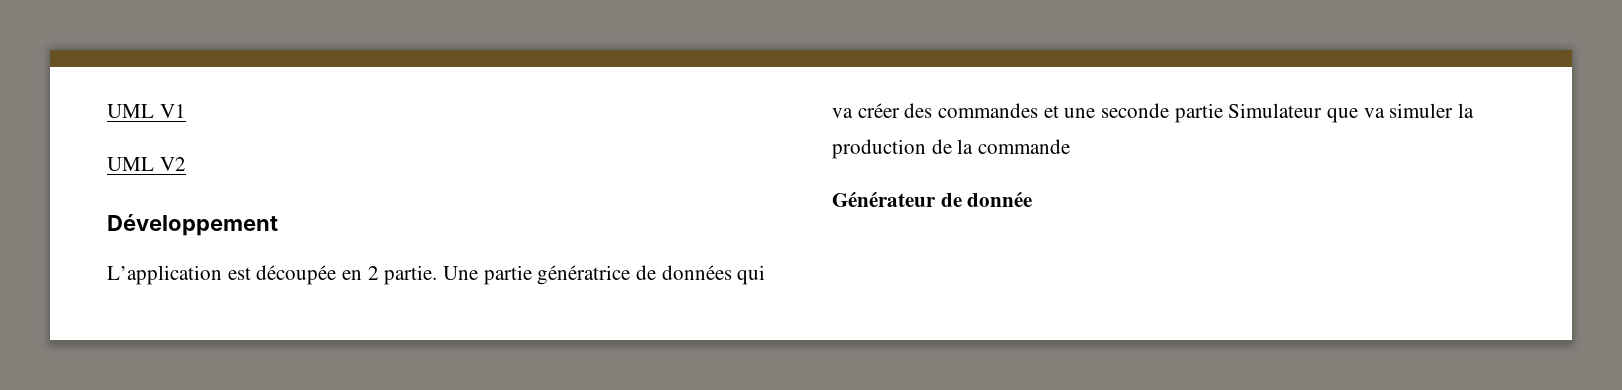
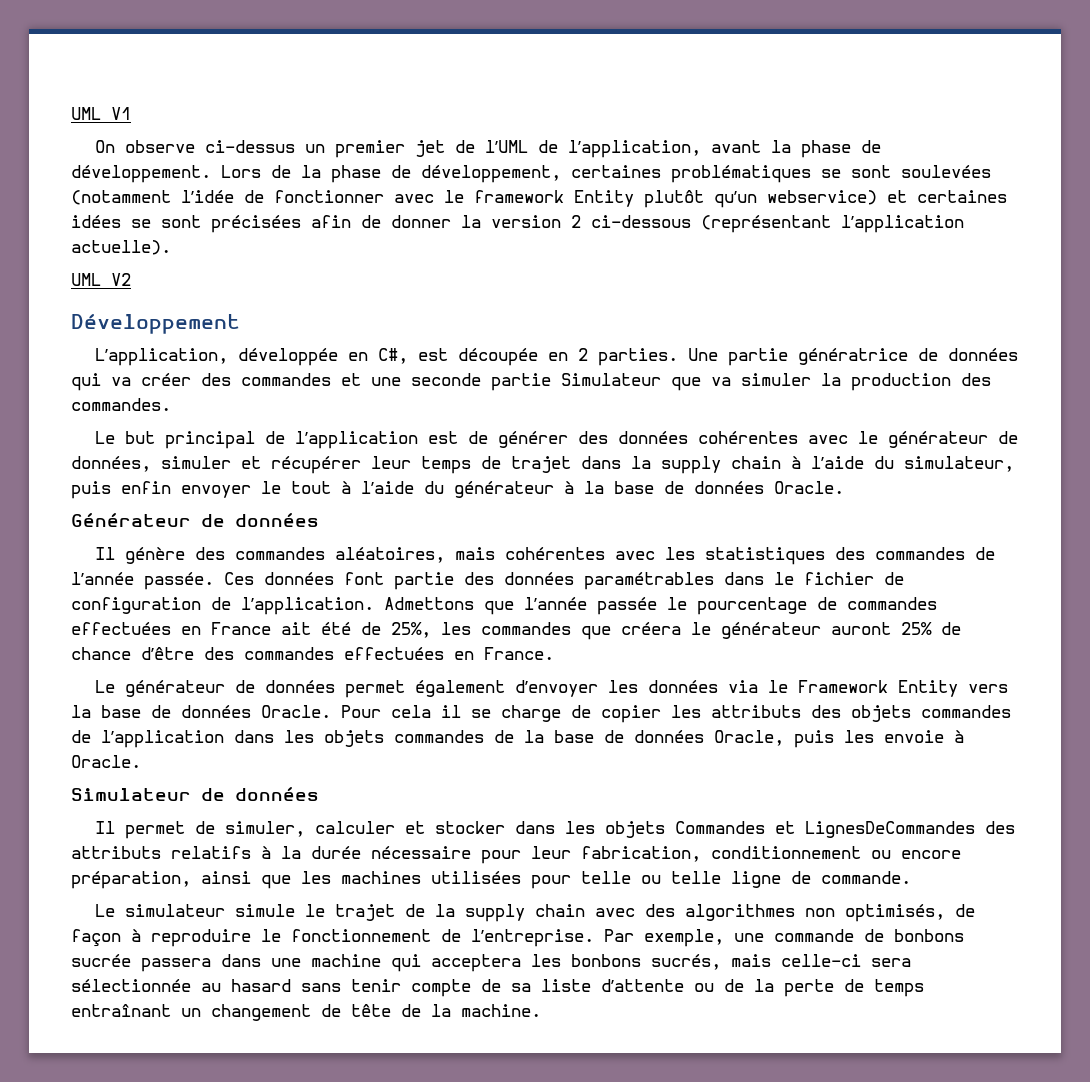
(186, 111) none -> [95,140,882,158] [71,165,991,183] [71,190,1007,208] [71,215,964,233] [71,240,171,255] // On observe ci-dessus un premier jet de l’UML de l’application, avant la phase de développement. Lors de la phase de développement, certaines problématiques se sont soulevées (notamment l’idée de fonctionner avec le framework Entity plutôt qu’un webservice) et certaines idées se sont précisées afin de donner la version 2 ci-dessous (représentant l’application actuelle).
[107,265,222,285] L’application -> [95,348,409,366] L’application, développée en C#,
[384,265,438,285] partie. -> [598,348,679,366] parties.
[931,139,1071,154] [832,191,1033,207] de la commande // Générateur de donnée -> [961,373,991,386] [71,398,171,411] [95,431,1019,449] [71,456,1014,474] [71,481,844,499] [71,513,319,527] [95,547,996,565] [71,572,904,590] [71,597,937,615] [71,622,961,640] [71,647,554,660] [95,680,1009,698] [71,705,1011,723] [71,730,964,748] [71,755,141,768] [71,787,319,801] [95,821,1016,839] [71,846,961,864] [71,871,911,889] [95,904,976,922] [71,929,964,947] [71,954,911,972] [71,979,924,997] [71,1004,541,1021] des commandes. // Le but principal de l’application est de générer des données cohérentes avec le générateur de données, simuler et récupérer leur temps de trajet dans la supply chain à l’aide du simulateur, puis enfin envoyer le tout à l’aide du générateur à la base de données Oracle. // Générateur de données // Il génère des commandes aléatoires, mais cohérentes avec les statistiques des commandes de l’année passée. Ces données font partie des données paramétrables dans le fichier de configuration de l’application. Admettons que l’année passée le pourcentage de commandes effectuées en France ait été de 25%, les commandes que créera le générateur auront 25% de chance d’être des commandes effectuées en France. // Le générateur de données permet également d’envoyer les données via le Framework Entity vers la base de données Oracle. Pour cela il se charge de copier les attributs des objets commandes de l’application dans les objets commandes de la base de données Oracle, puis les envoie à Oracle. // Simulateur de données // Il permet de simuler, calculer et stocker dans les objets Commandes et LignesDeCommandes des attributs relatifs à la durée nécessaire pour leur fabrication, conditionnement ou encore préparation, ainsi que les machines utilisées pour telle ou telle ligne de commande. // Le simulateur simule le trajet de la supply chain avec des algorithmes non optimisés, de façon à reproduire le fonctionnement de l’entreprise. Par exemple, une commande de bonbons sucrée passera dans une machine qui acceptera les bonbons sucrés, mais celle-ci sera sélectionnée au hasard sans tenir compte de sa liste d’attente ou de la perte de temps entraînant un changement de tête de la machine.

